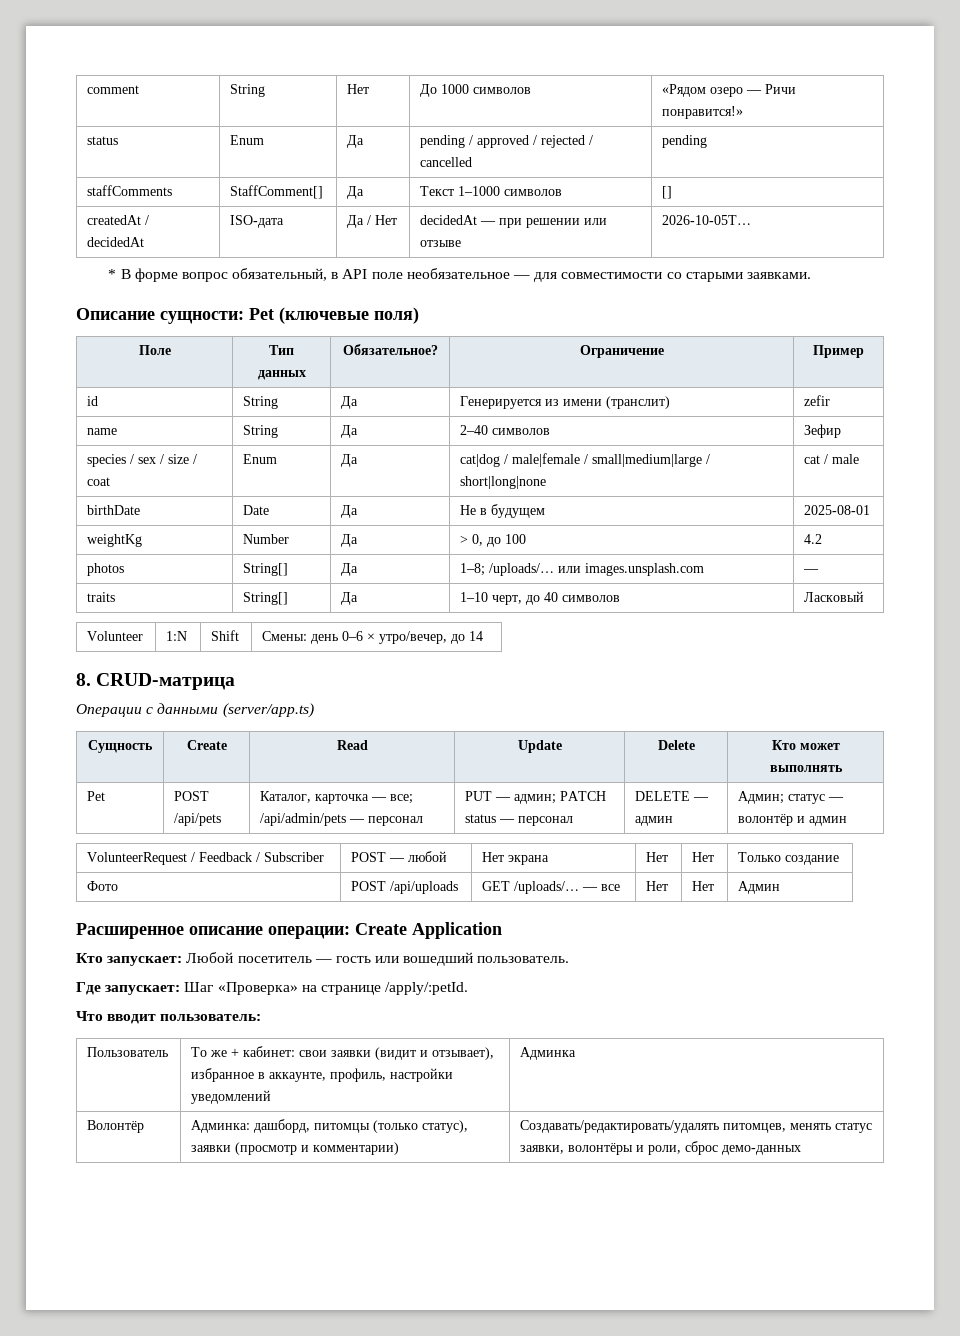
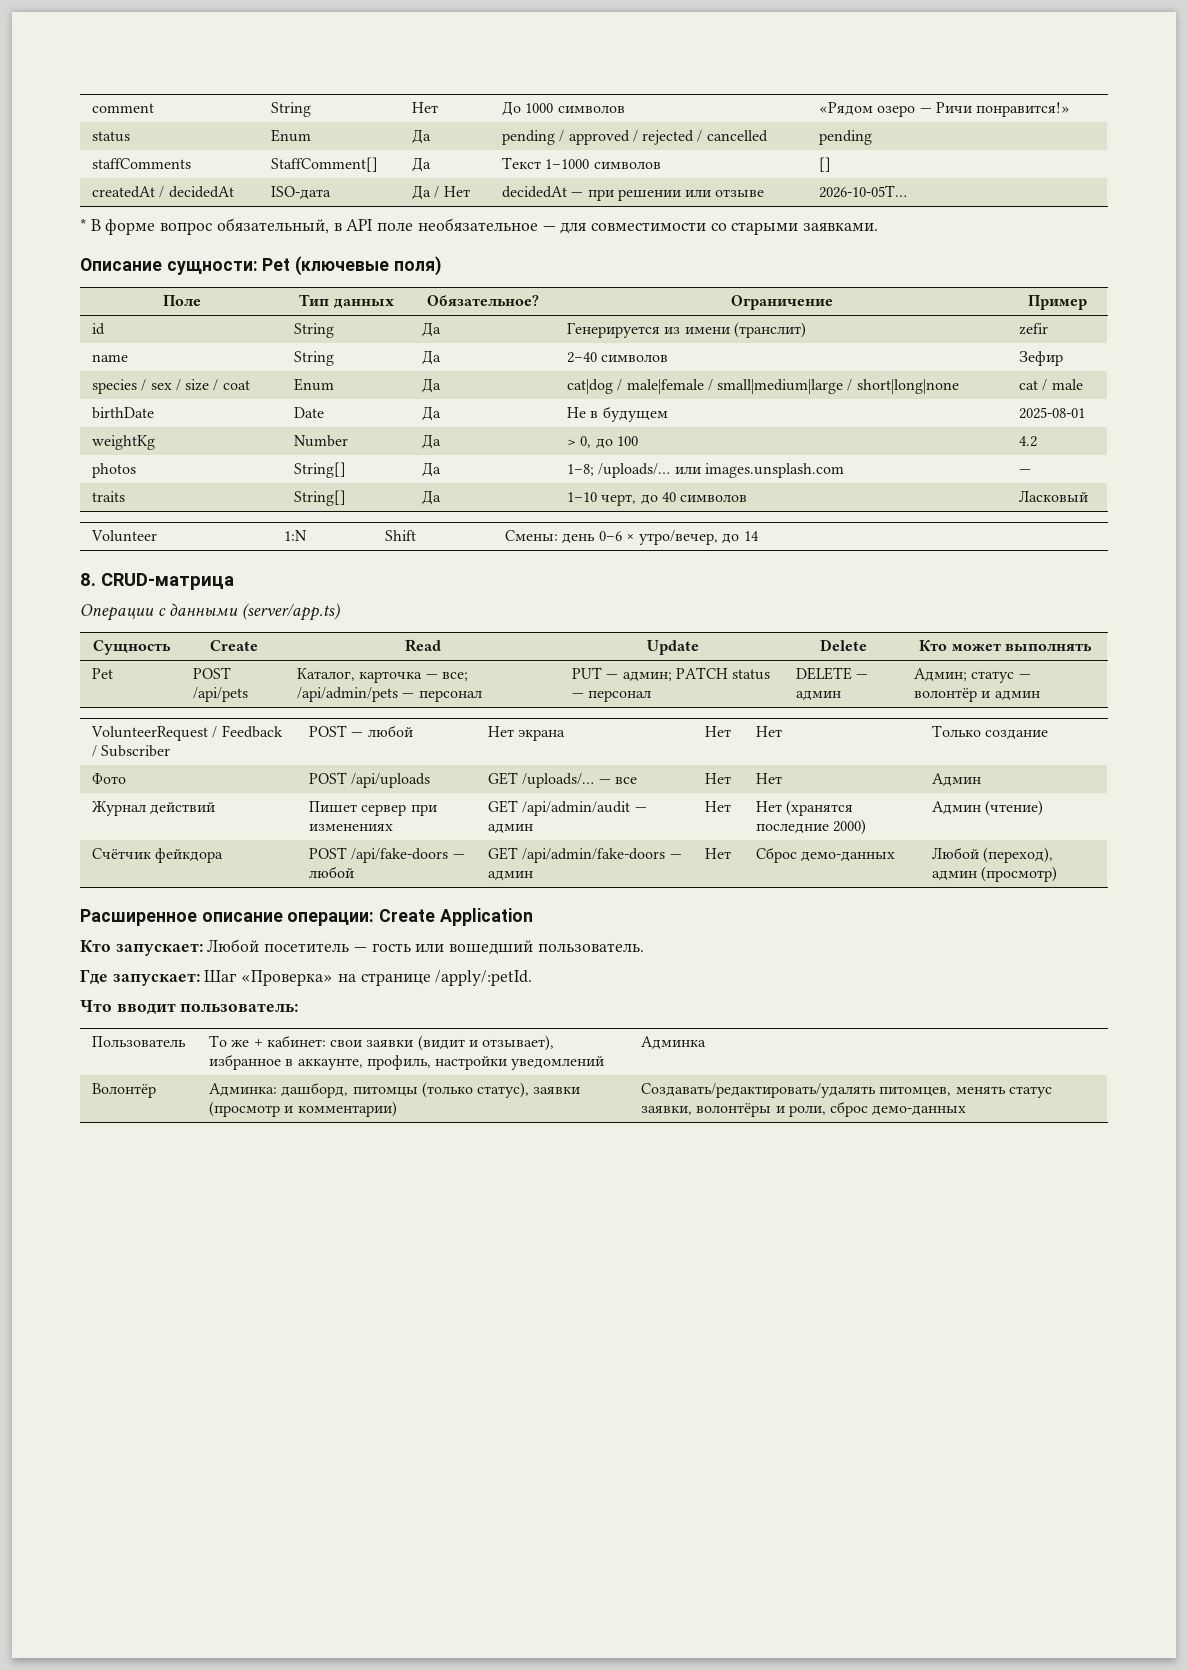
(781, 887) none -> [91,801,216,816] [308,801,437,816] [308,824,393,831] [487,800,647,816] [487,823,533,834] [704,801,731,812] [755,800,854,816] [755,819,867,835] [931,800,1044,816] [91,848,224,863] [308,847,465,863] [308,866,354,878] [487,847,682,863] [487,870,533,881] [704,848,731,859] [755,847,896,863] [931,847,1054,863] [931,866,1058,882] // Журнал действий | Пишет сервер при изменениях | GET /api/admin/audit — админ | Нет | Нет (хранятся последние 2000) | Админ (чтение) // Счётчик фейкдора | POST /api/fake-doors — любой | GET /api/admin/fake-doors — админ | Нет | Сброс демо-данных | Любой (переход), админ (просмотр)

